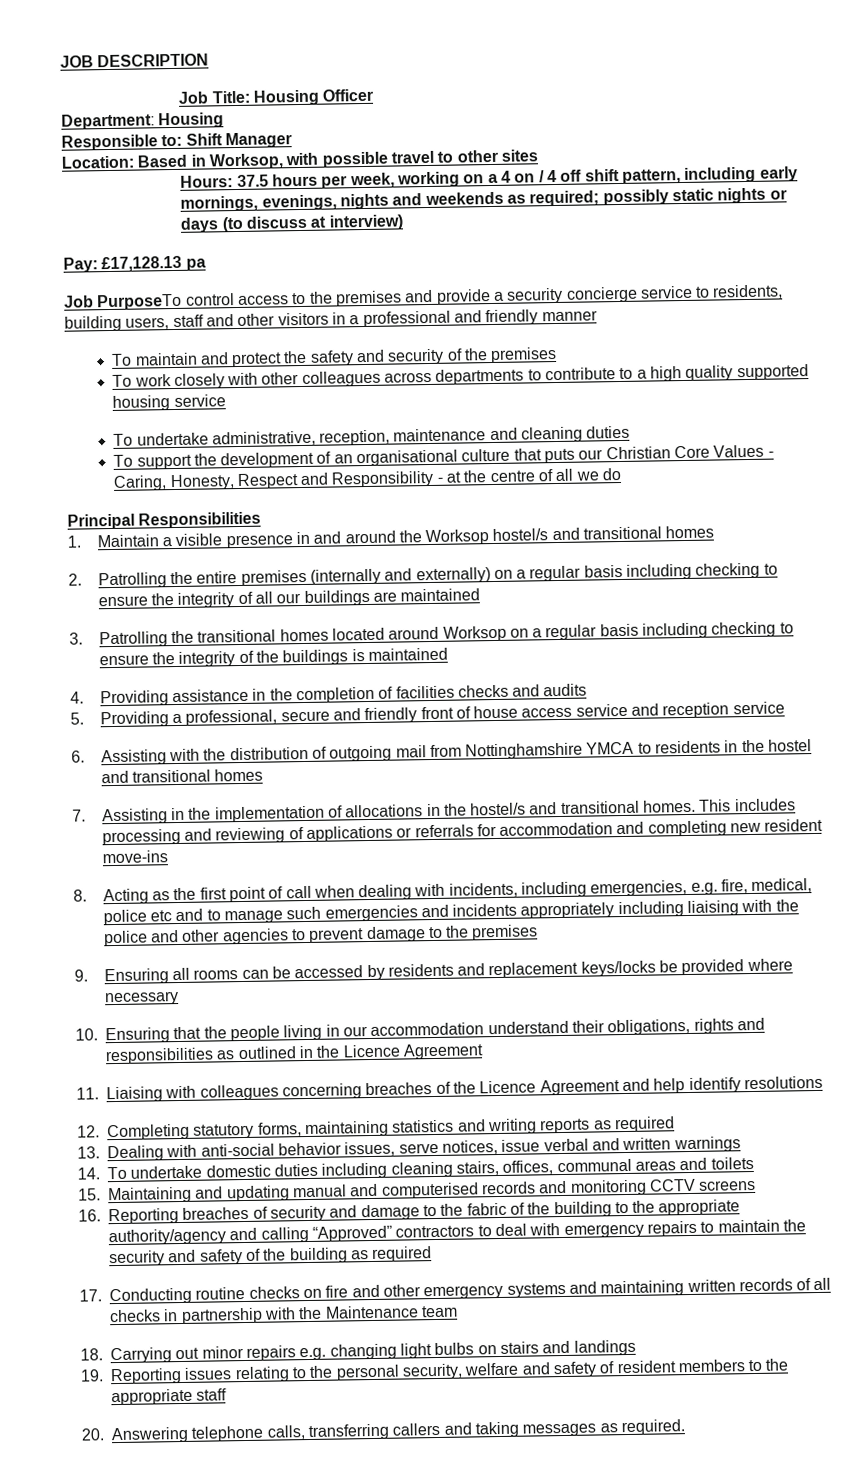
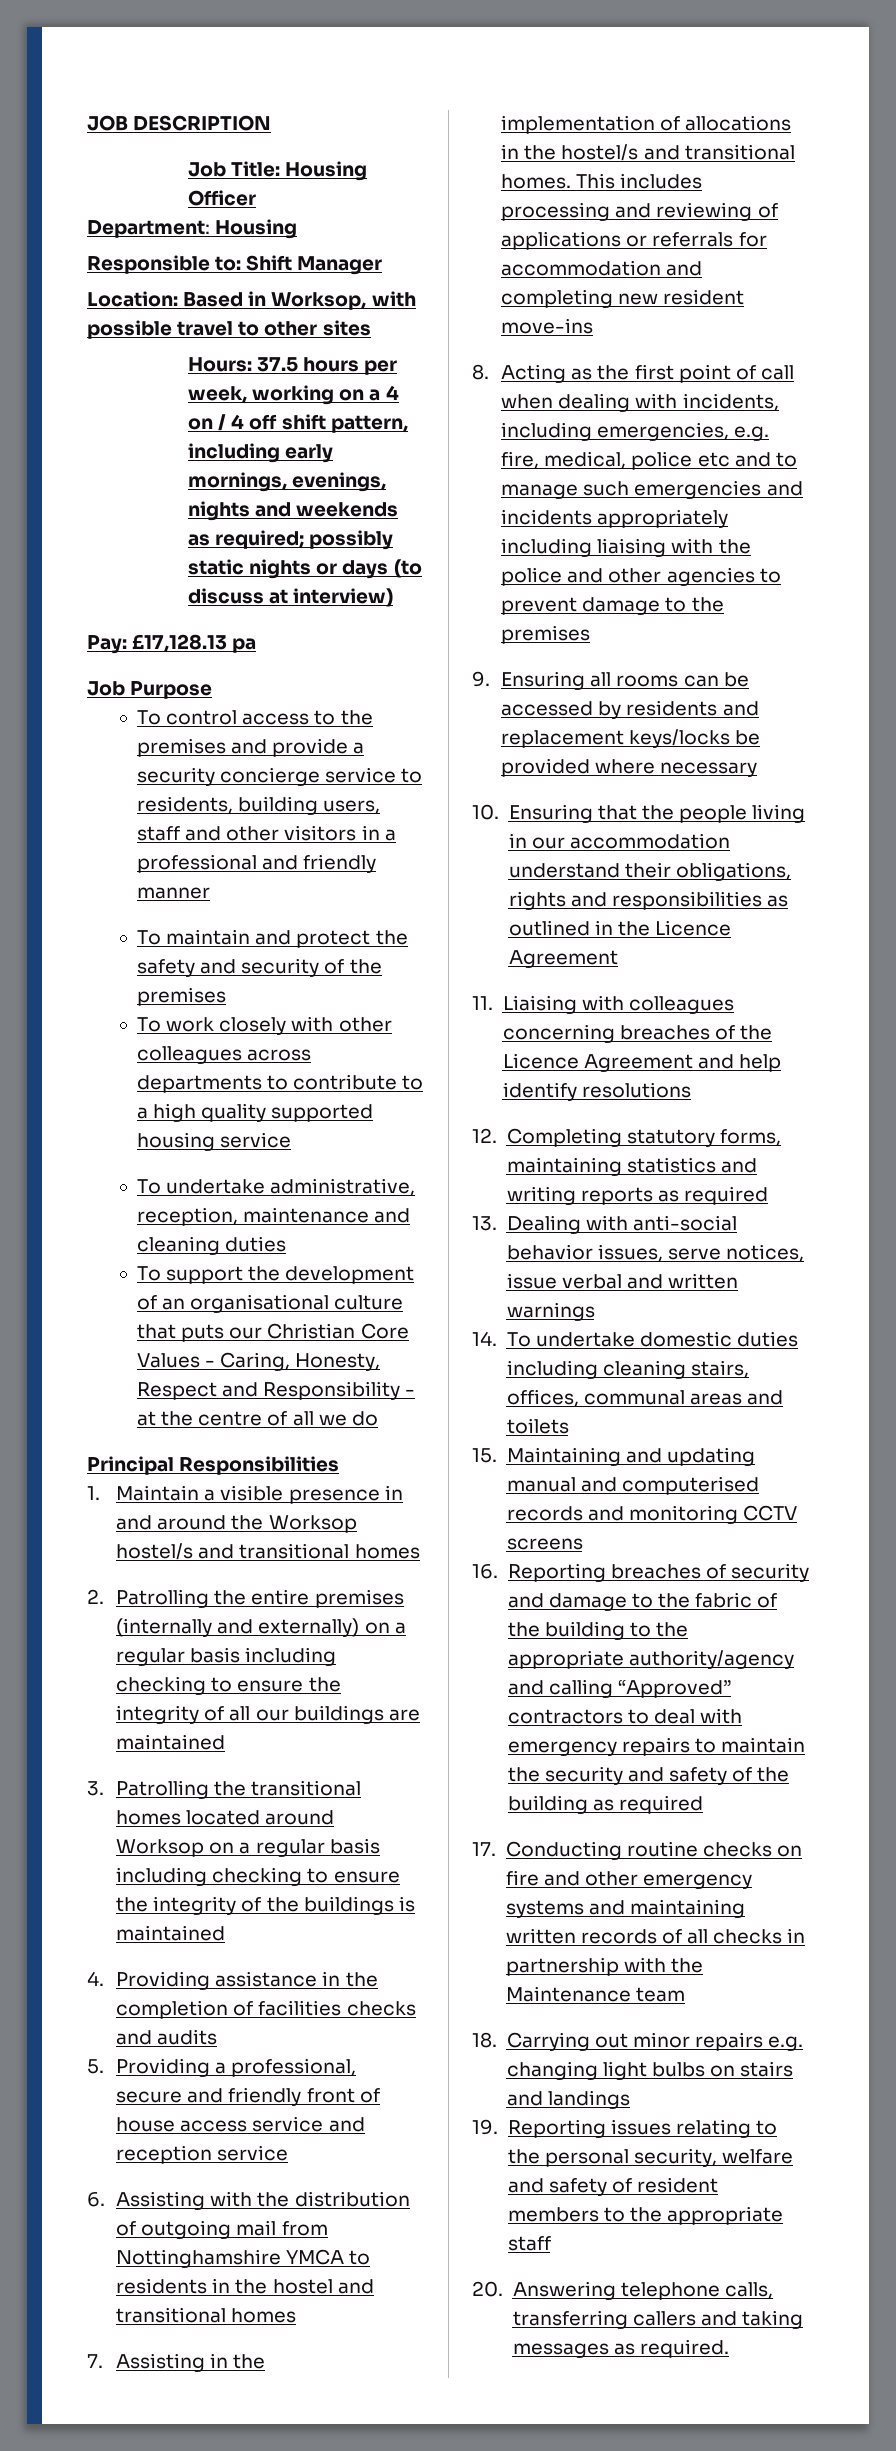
[97,293,183,311] PurposeTo -> [130,681,213,699] [137,710,162,725] Purpose // To

